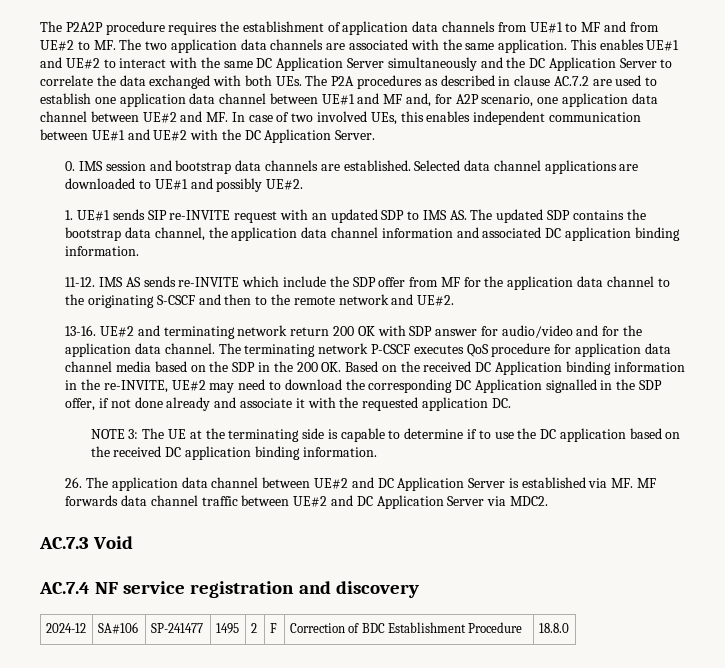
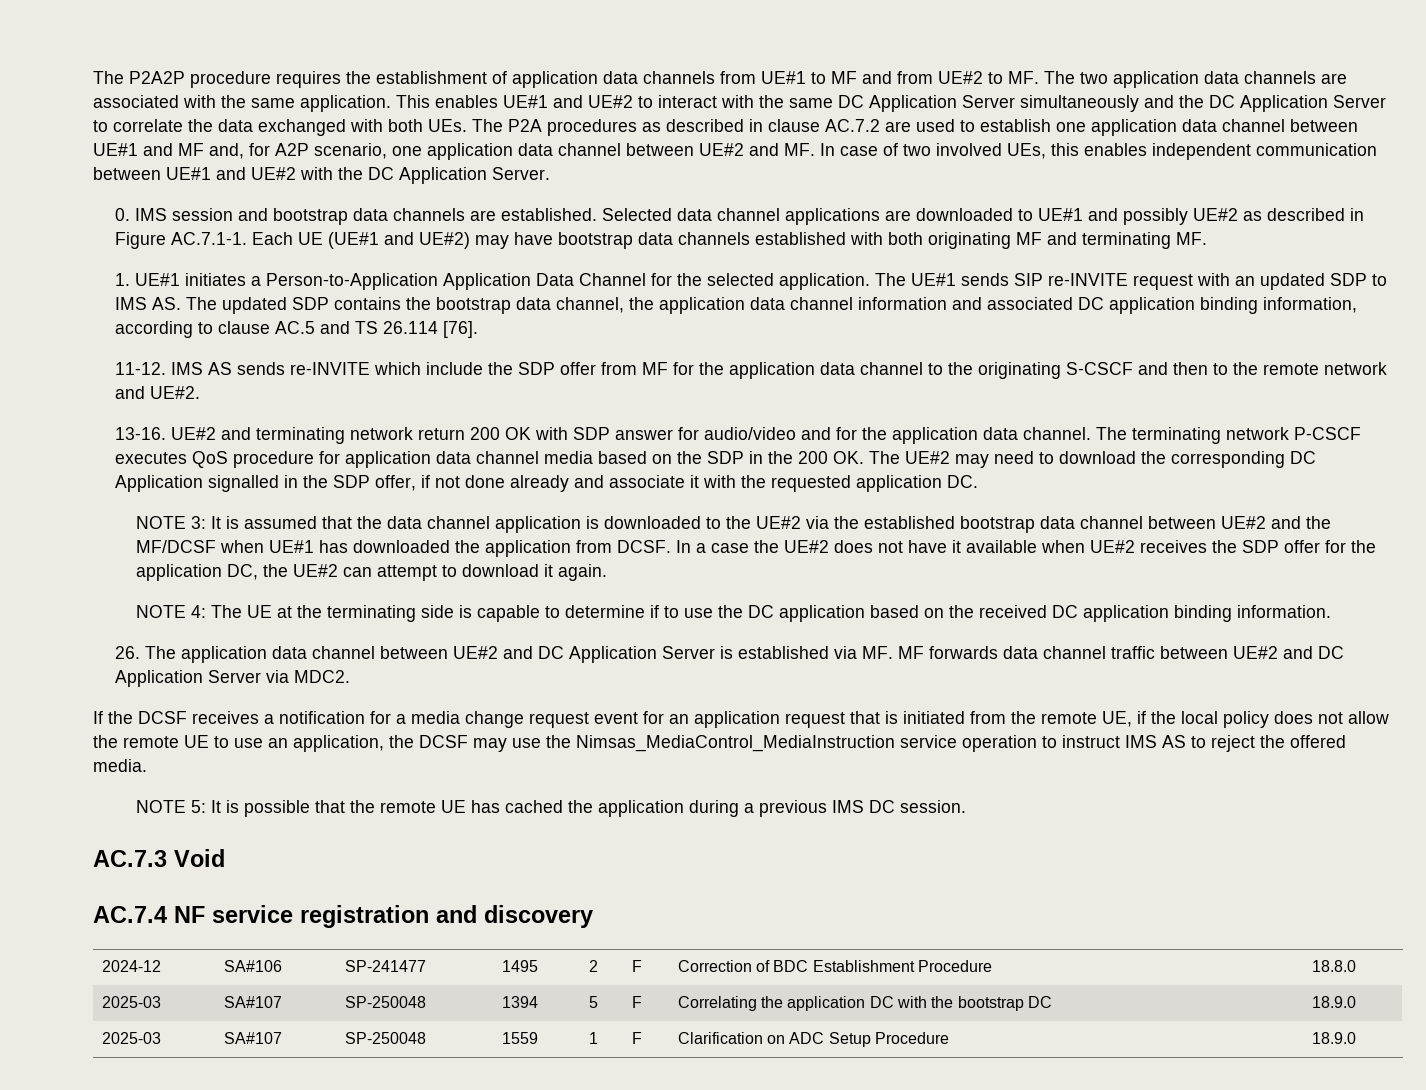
[266,179,304,190] [65,210,74,220] UE#2. // 1. -> [1192,208,1364,221] [114,232,1207,249] [114,273,906,290] UE#2 as described in Figure AC.7.1-1. Each UE (UE#1 and UE#2) may have bootstrap data channels established with both originating MF and terminating MF. // 1. UE#1 initiates a Person-to-Application Application Data Channel for the selected application. The
[65,246,140,256] information. -> [1262,297,1357,313] [114,321,478,338] information, according to clause AC.5 and TS 26.114 [76].
[345,361,685,375] [65,379,168,393] Based on the received DC Application binding information in the re-INVITE, -> [868,451,900,464] The
(139, 434) none -> [211,516,1332,533] [136,540,1377,557] [136,564,608,581] [136,605,207,618] It is assumed that the data channel application is downloaded to the UE#2 via the established bootstrap data channel between UE#2 and the MF/DCSF when UE#1 has downloaded the application from DCSF. In a case the UE#2 does not have it available when UE#2 receives the SDP offer for the application DC, the UE#2 can attempt to download it again. // NOTE 4:
(548, 501) none -> [93,711,1389,728] [93,735,1346,752] [93,759,147,772] [136,800,967,817] // If the DCSF receives a notification for a media change request event for an application request that is initiated from the remote UE, if the local policy does not allow the remote UE to use an application, the DCSF may use the Nimsas_MediaControl_MediaInstruction service operation to instruct IMS AS to reject the offered media. // NOTE 5: It is possible that the remote UE has cached the application during a previous IMS DC session.
(569, 628) none -> [101,996,161,1008] [223,996,282,1008] [344,996,426,1008] [501,996,538,1008] [588,996,598,1008] [631,996,642,1008] [677,996,1053,1011] [1311,996,1356,1008] [101,1032,161,1044] [223,1032,282,1044] [344,1032,426,1044] [501,1032,538,1044] [588,1032,598,1044] [631,1032,642,1044] [677,1032,950,1047] [1311,1032,1356,1044] // 2025-03 | SA#107 | SP-250048 | 1394 | 5 | F | Correlating the application DC with the bootstrap DC | 18.9.0 // 2025-03 | SA#107 | SP-250048 | 1559 | 1 | F | Clarification on ADC Setup Procedure | 18.9.0

